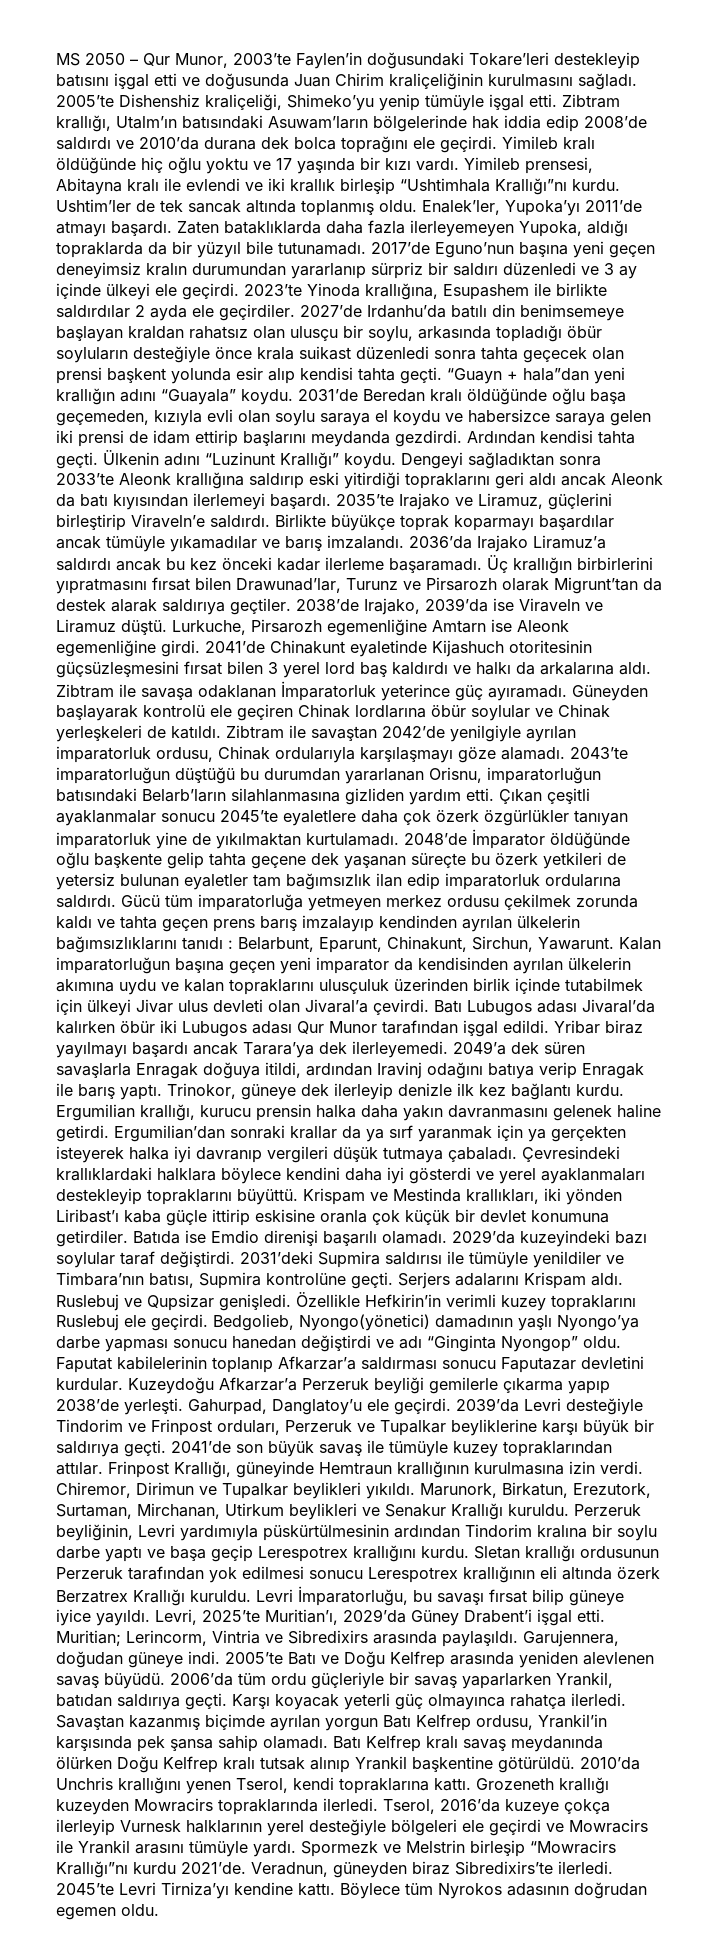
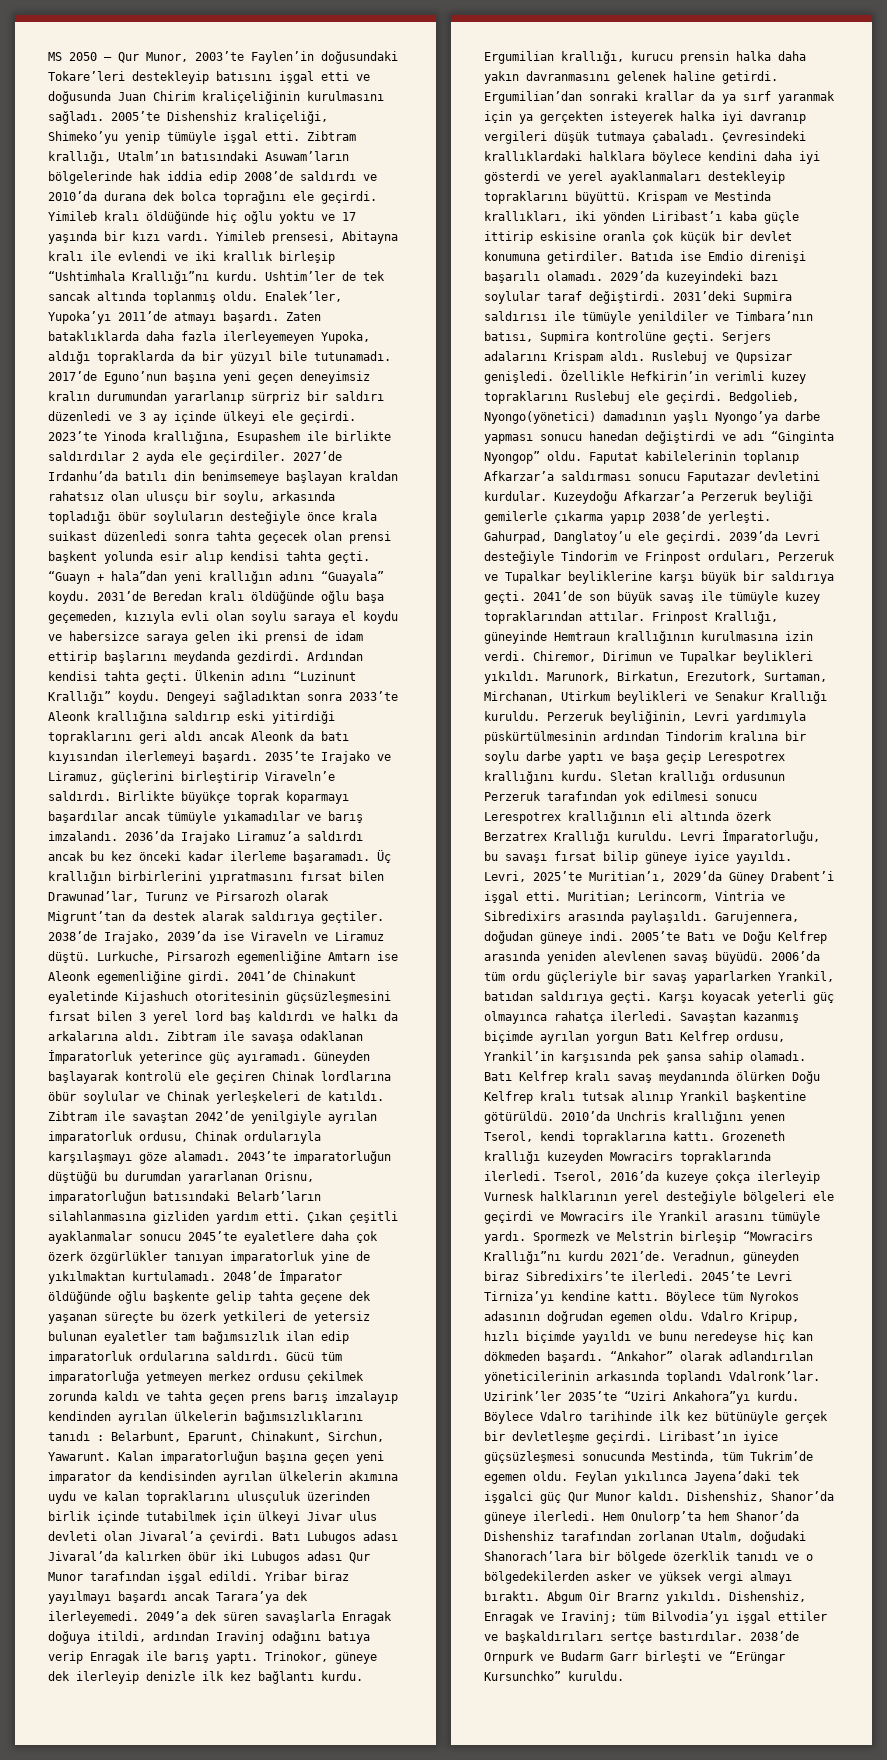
(159, 1910) none -> [701,1311,799,1324] [484,1331,813,1344] [484,1351,813,1363] [484,1371,820,1384] [484,1391,799,1404] [484,1411,828,1424] [484,1431,778,1444] [484,1451,813,1464] [484,1471,800,1484] [484,1491,834,1504] [484,1511,799,1524] [484,1531,806,1544] [484,1551,813,1564] [484,1571,792,1584] [484,1591,806,1604] [484,1611,827,1624] [484,1631,799,1643] [484,1651,785,1664] [484,1671,624,1681] Vdalro Kripup, hızlı biçimde yayıldı ve bunu neredeyse hiç kan dökmeden başardı. “Ankahor” olarak adlandırılan yöneticilerinin arkasında toplandı Vdalronk’lar. Uzirink’ler 2035’te “Uziri Ankahora”yı kurdu. Böylece Vdalro tarihinde ilk kez bütünüyle gerçek bir devletleşme geçirdi. Liribast’ın iyice güçsüzleşmesi sonucunda Mestinda, tüm Tukrim’de egemen oldu. Feylan yıkılınca Jayena’daki tek işgalci güç Qur Munor kaldı. Dishenshiz, Shanor’da güneye ilerledi. Hem Onulorp’ta hem Shanor’da Dishenshiz tarafından zorlanan Utalm, doğudaki Shanorach’lara bir bölgede özerklik tanıdı ve o bölgedekilerden asker ve yüksek vergi almayı bıraktı. Abgum Oir Brarnz yıkıldı. Dishenshiz, Enragak ve Iravinj; tüm Bilvodia’yı işgal ettiler ve başkaldırıları sertçe bastırdılar. 2038’de Ornpurk ve Budarm Garr birleşti ve “Erüngar Kursunchko” kuruldu.

